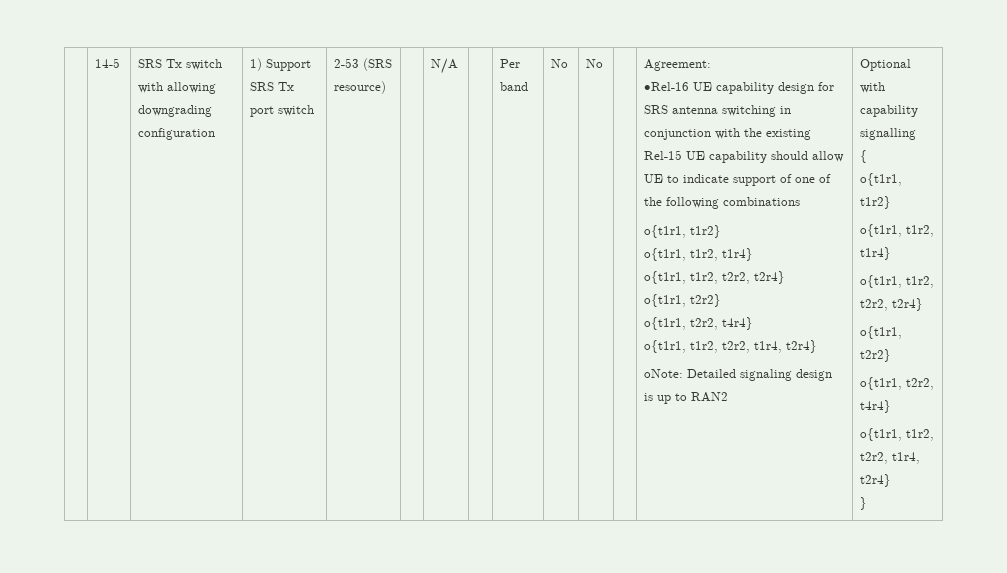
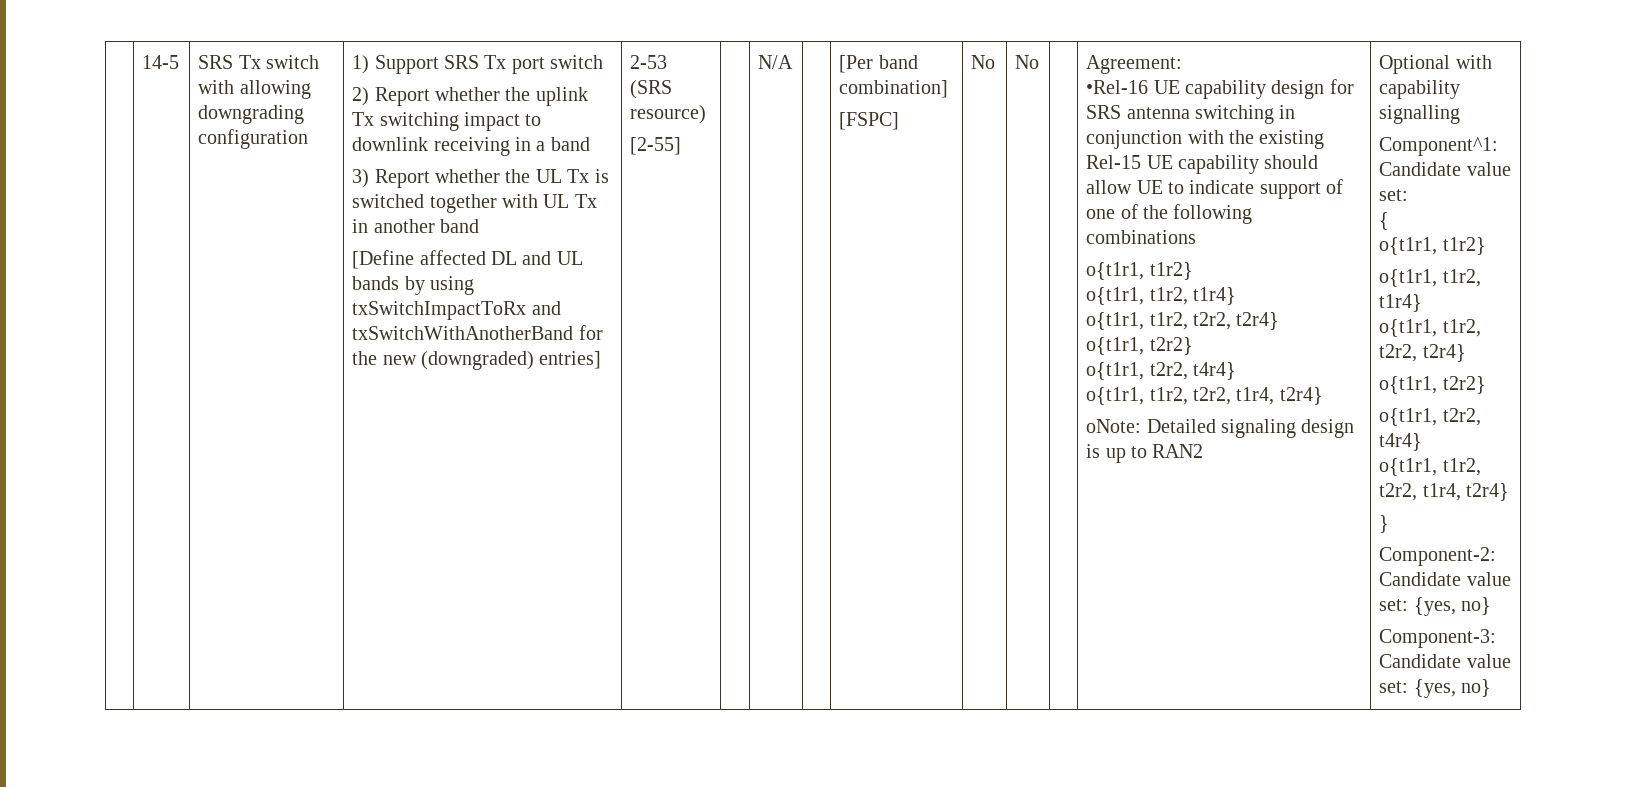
(315, 110) none -> [352,87,588,106] [352,112,542,131] [352,137,590,156] [352,169,609,188] [352,194,597,213] [352,219,479,233] [352,250,583,269] [352,276,474,295] [352,301,561,320] [352,325,603,340] [352,351,602,370] // 2) Report whether the uplink Tx switching impact to downlink receiving in a band // 3) Report whether the UL Tx is switched together with UL Tx in another band // [Define affected DL and UL bands by using txSwitchImpactToRx and txSwitchWithAnotherBand for the new (downgraded) entries]
(387, 87) none -> [630,137,682,155] // [2-55]
[500,59,521,68] [500,82,529,91] Per band -> [839,55,918,73] [839,80,949,98] [839,112,900,130] [Per band combination] // [FSPC]
(917, 134) none -> [1379,137,1499,156] [1379,162,1511,176] [1379,189,1409,201] // Component^1: Candidate value set:
(868, 503) none -> [1379,547,1497,566] [1379,572,1511,586] [1379,597,1491,616] [1379,629,1497,648] [1379,654,1511,668] [1379,679,1491,698] // Component-2: Candidate value set: {yes, no} // Component-3: Candidate value set: {yes, no}

